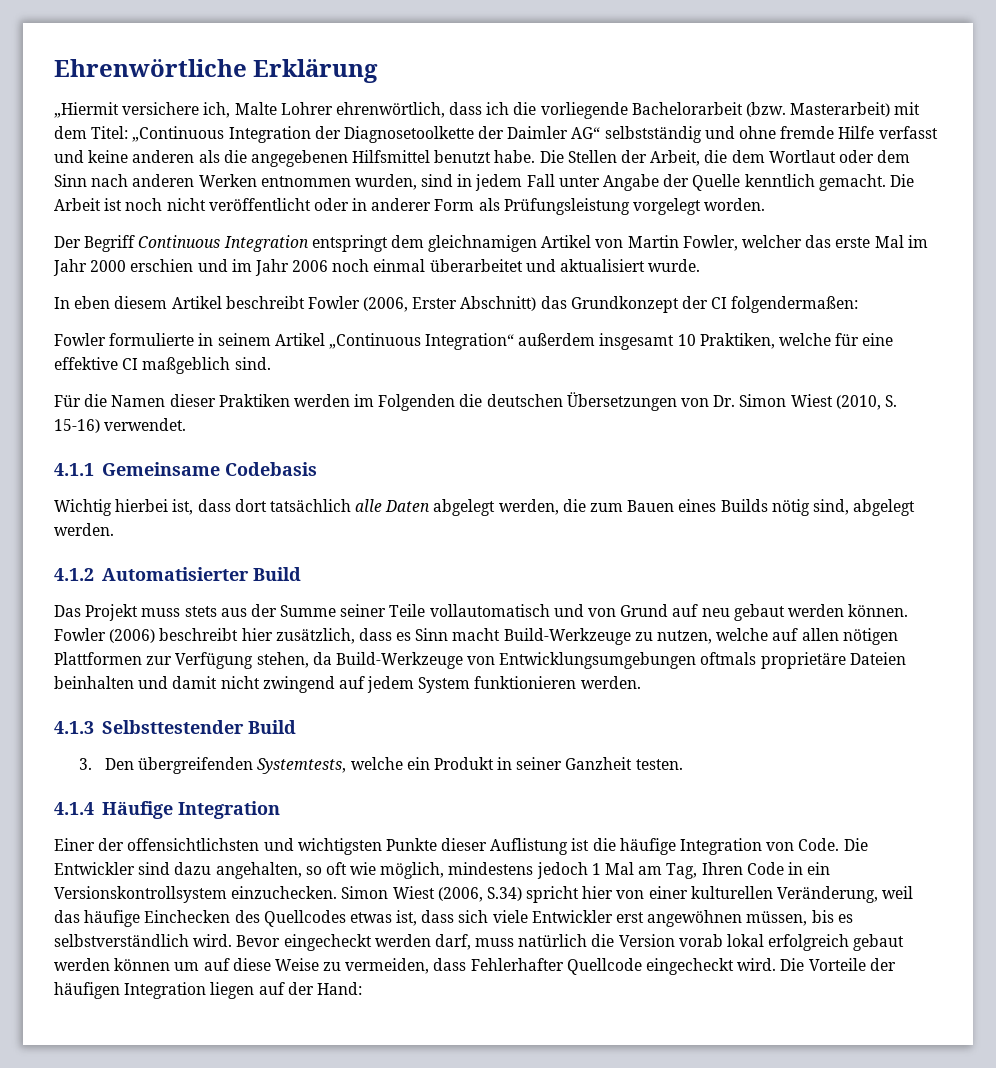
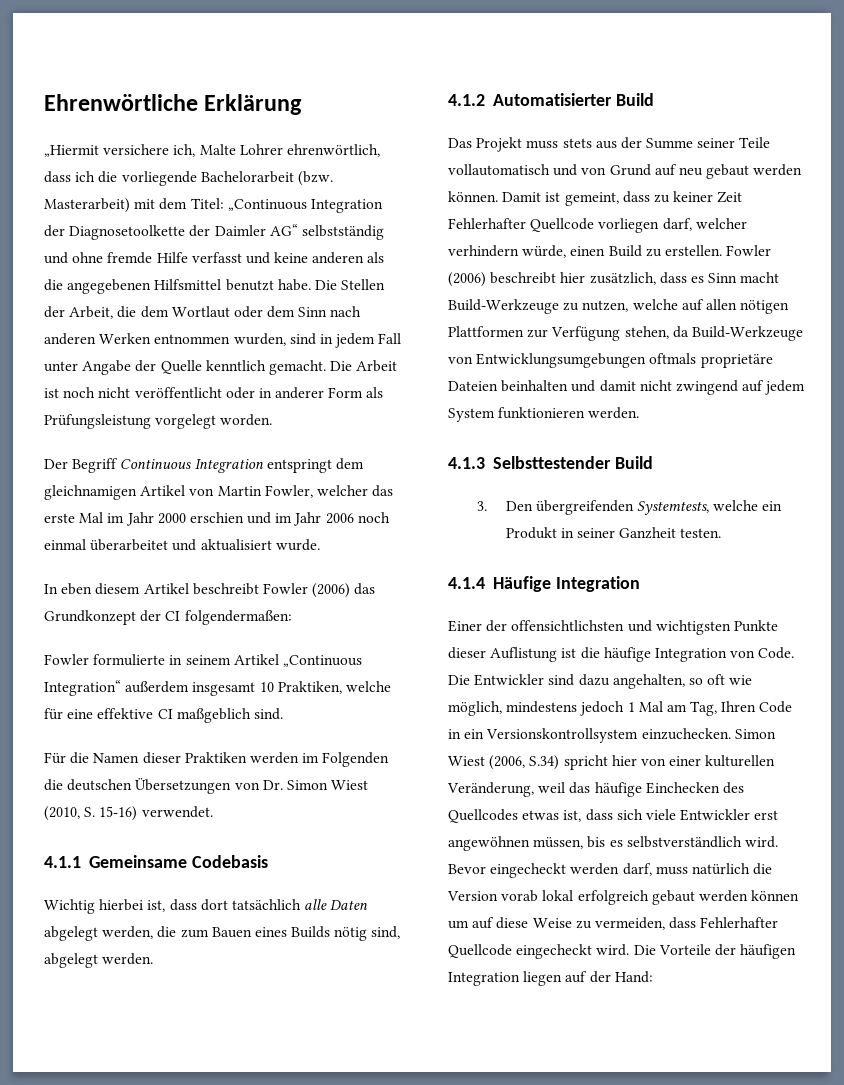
[363,296,537,312] (2006, Erster Abschnitt) -> [312,583,351,598] (2006)
(909, 610) none -> [502,191,743,206] [448,218,747,233] [448,245,722,258] Damit ist gemeint, dass zu keiner Zeit Fehlerhafter Quellcode vorliegen darf, welcher verhindern würde, einen Build zu erstellen.

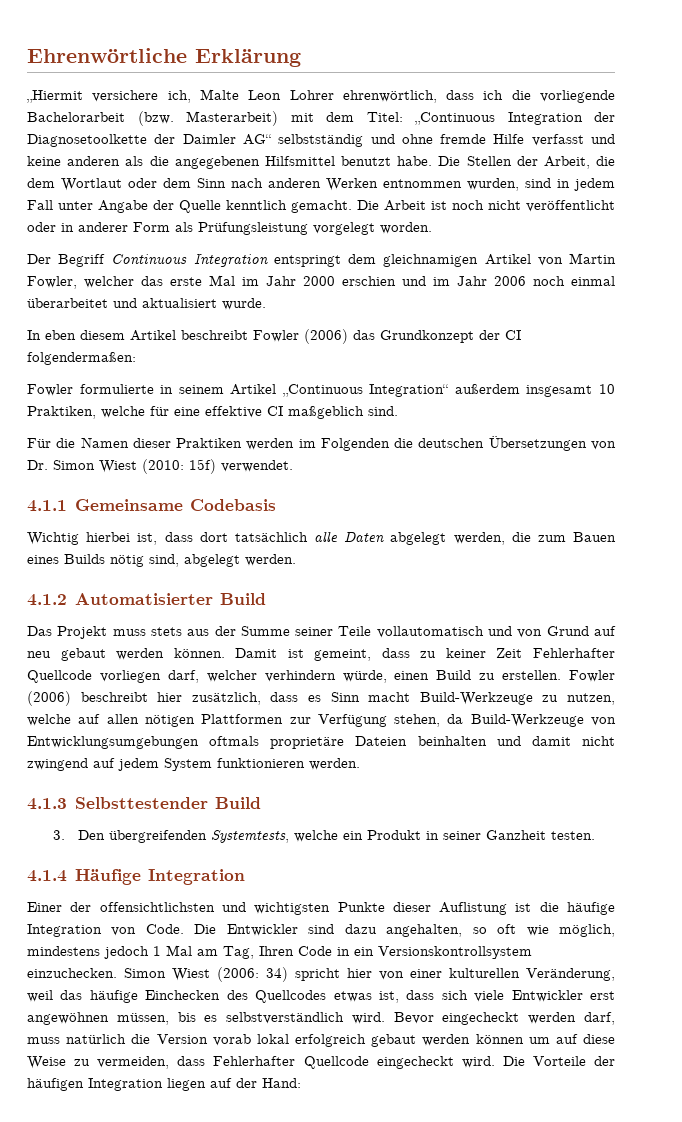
(236, 149) none -> [248,90,282,100] Leon
[44,806,138,821] (2010, S. 15-16) -> [142,459,216,474] (2010: 15f)
[489,755,560,770] (2006, S.34) -> [217,967,288,982] (2006: 34)

